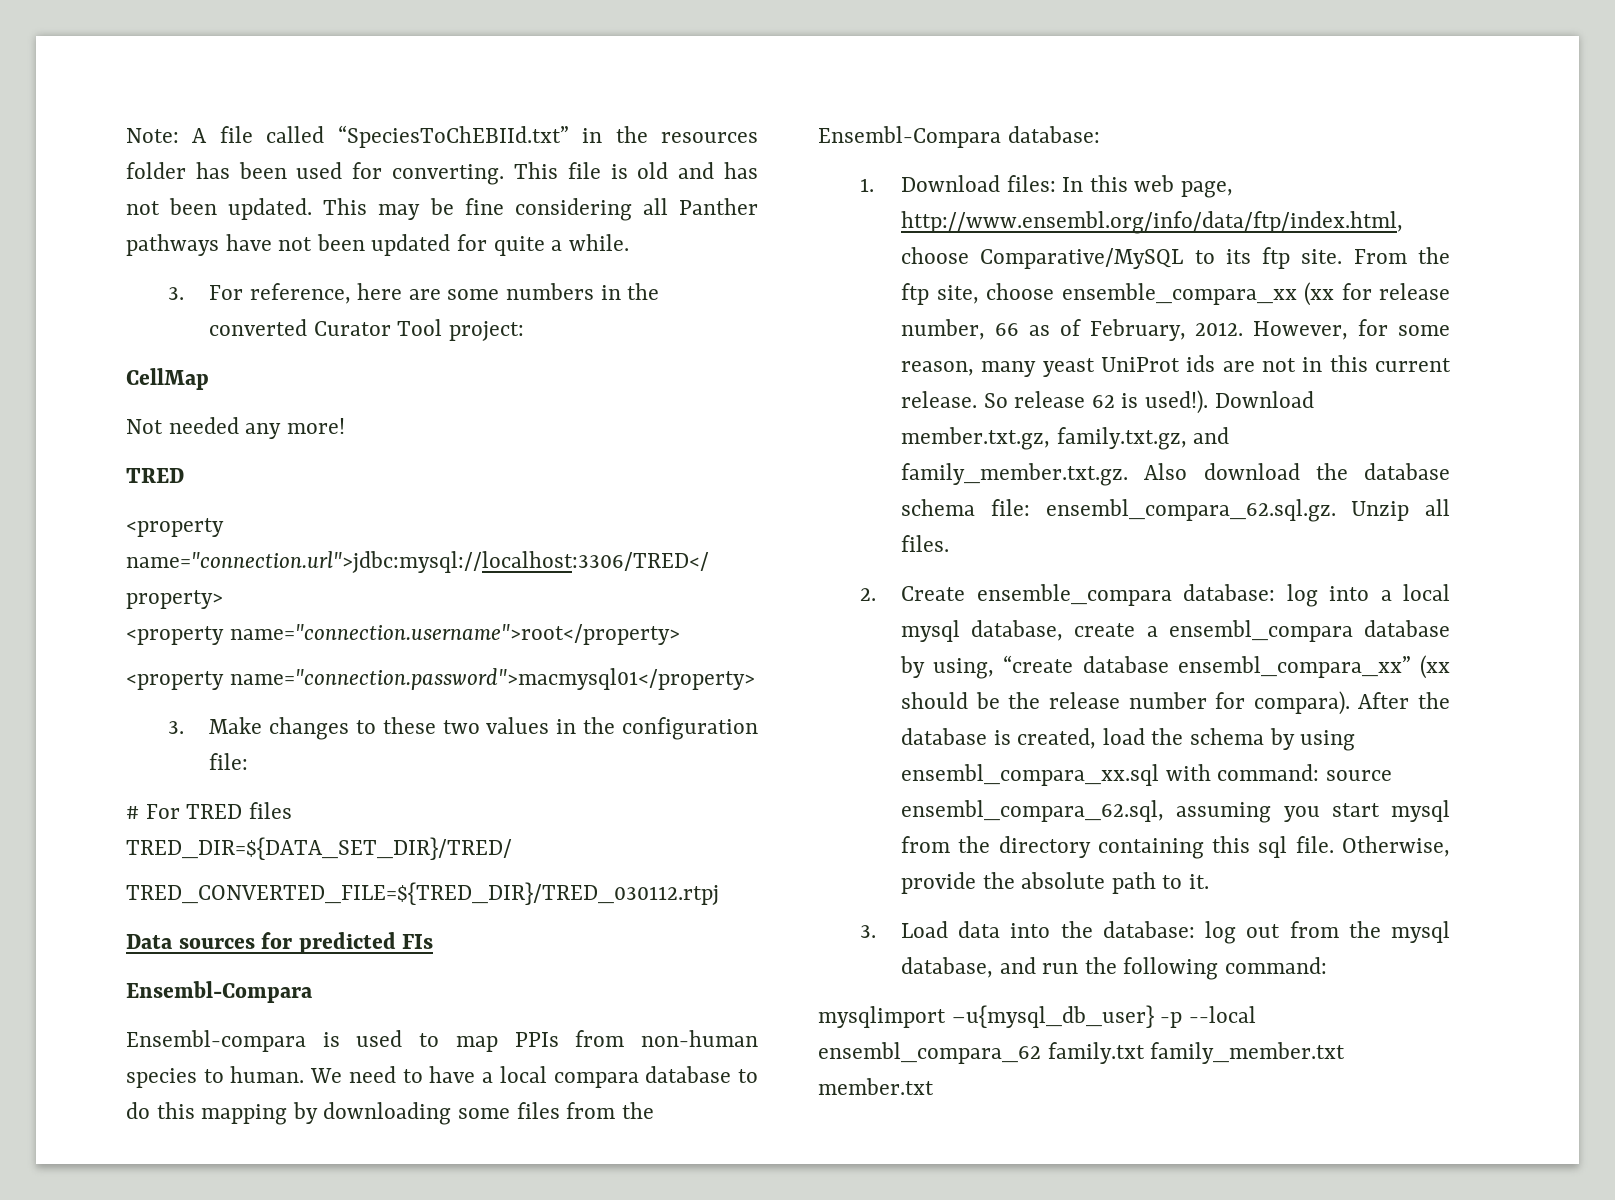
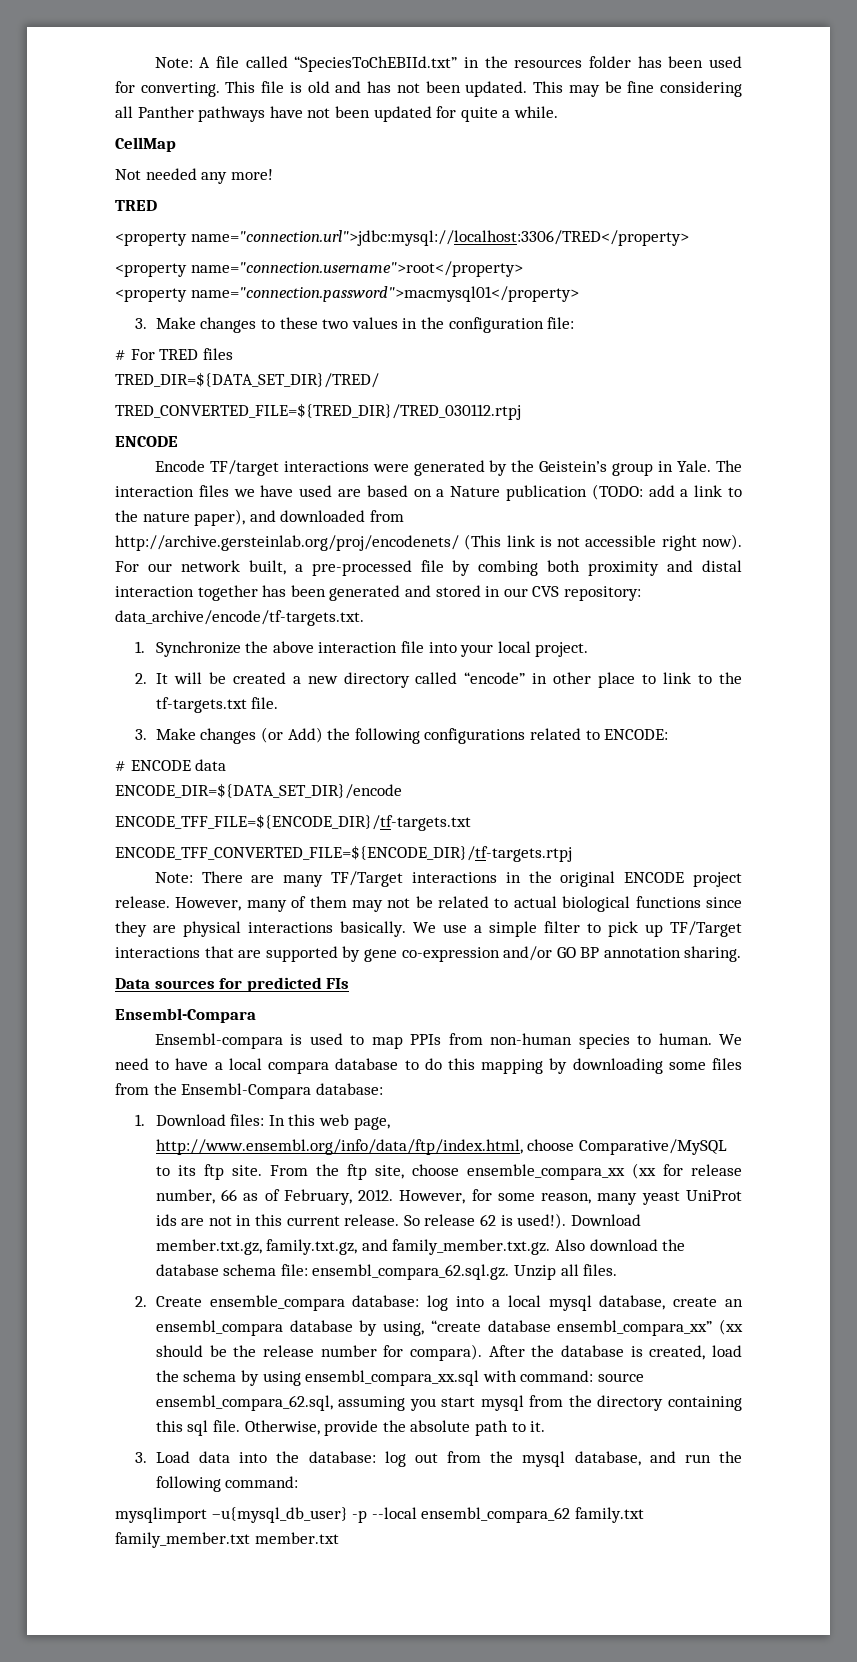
[167,283,660,304] [209,319,524,341] // 3. For reference, here are some numbers in the converted Curator Tool project: -> (558, 112) none
(719, 893) none -> [115,436,178,447] [154,460,743,476] [115,484,742,501] [115,509,404,526] [115,534,742,551] [115,560,742,576] [115,585,641,601] [115,610,364,626] [135,641,589,657] [135,672,743,688] [155,697,279,713] [135,727,669,744] [115,759,227,771] [115,783,402,799] [115,814,471,831] [115,845,572,862] [154,871,743,887] [115,896,742,912] [115,921,742,937] [115,946,742,962] // ENCODE // Encode TF/target interactions were generated by the Geistein’s group in Yale. The interaction files we have used are based on a Nature publication (TODO: add a link to the nature paper), and downloaded from http://archive.gersteinlab.org/proj/encodenets/ (This link is not accessible right now). For our network built, a pre-processed file by combing both proximity and distal interaction together has been generated and stored in our CVS repository: data_archive/encode/tf-targets.txt. // 1. Synchronize the above interaction file into your local project. // 2. It will be created a new directory called “encode” in other place to link to the tf-targets.txt file. // 3. Make changes (or Add) the following configurations related to ENCODE: // # ENCODE data // ENCODE_DIR=${DATA_SET_DIR}/encode // ENCODE_TFF_FILE=${ENCODE_DIR}/tf-targets.txt // ENCODE_TFF_CONVERTED_FILE=${ENCODE_DIR}/tf-targets.rtpj // Note: There are many TF/Target interactions in the original ENCODE project release. However, many of them may not be related to actual biological functions since they are physical interactions basically. We use a simple filter to pick up TF/Target interactions that are supported by gene co-expression and/or GO BP annotation sharing.
[1146,626,1158,637] a -> [725,1299,743,1307] an

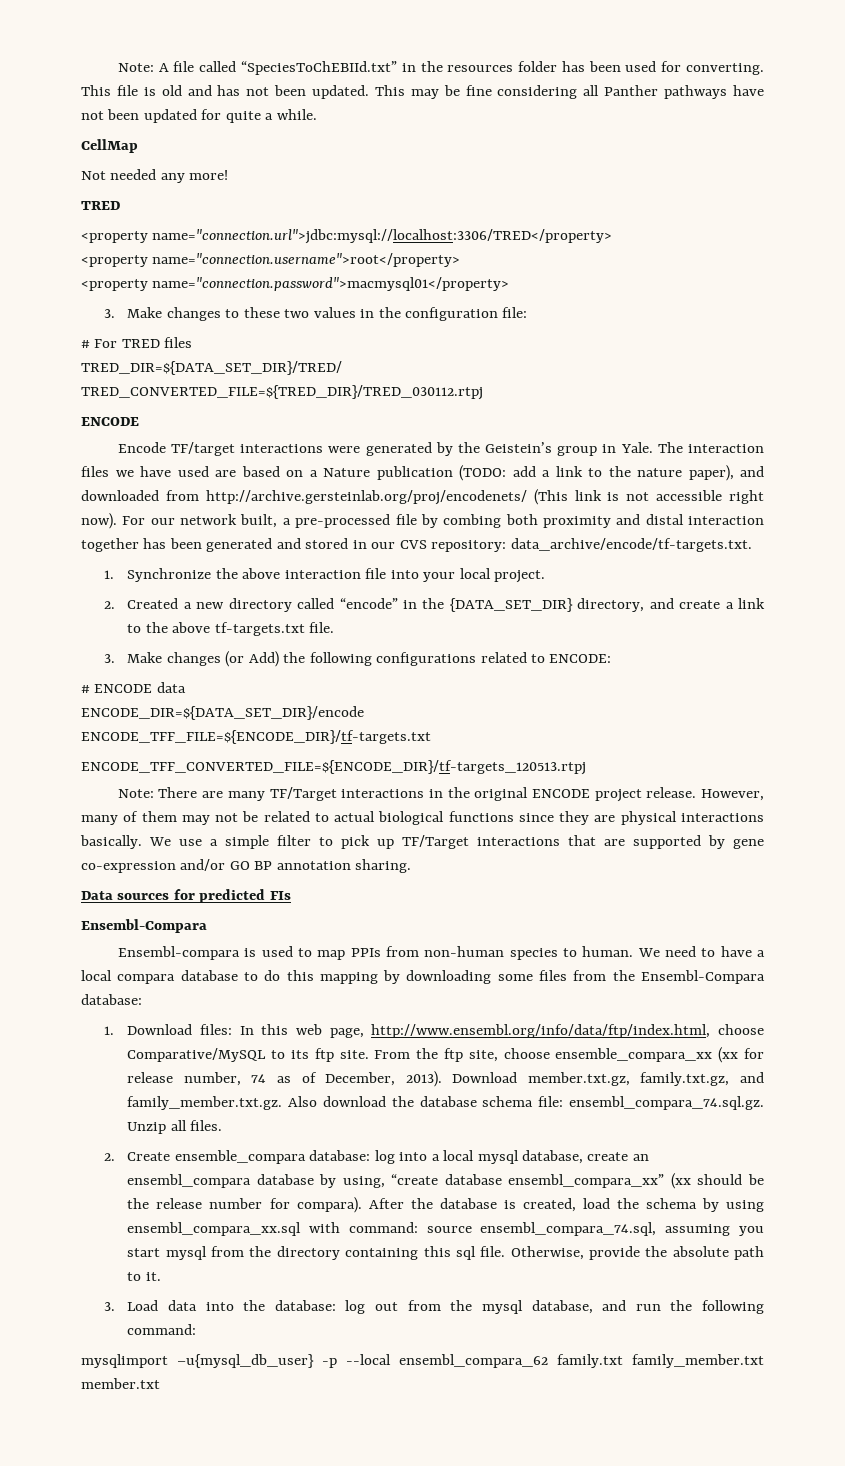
[155,672,286,684] It will be created -> [127,598,179,609] Created
[553,672,743,688] other place to link to the -> [422,598,766,612] [127,622,211,633] the {DATA_SET_DIR} directory, and create a link to the above
[115,845,572,862] ENCODE_TFF_CONVERTED_FILE=${ENCODE_DIR}/tf-targets.rtpj -> [81,760,586,775] ENCODE_TFF_CONVERTED_FILE=${ENCODE_DIR}/tf-targets_120513.rtpj
[220,1189,237,1201] 66 -> [251,1074,267,1083] 74
[283,1189,742,1205] [155,1213,567,1229] February, 2012. However, for some reason, many yeast UniProt ids are not in this current release. So release 62 is used!). -> [325,1071,442,1087] December, 2013).
[312,1264,510,1280] ensembl_compara_62.sql.gz. -> [569,1096,764,1110] ensembl_compara_74.sql.gz.
[155,1395,333,1411] ensembl_compara_62.sql, -> [480,1222,657,1236] ensembl_compara_74.sql,

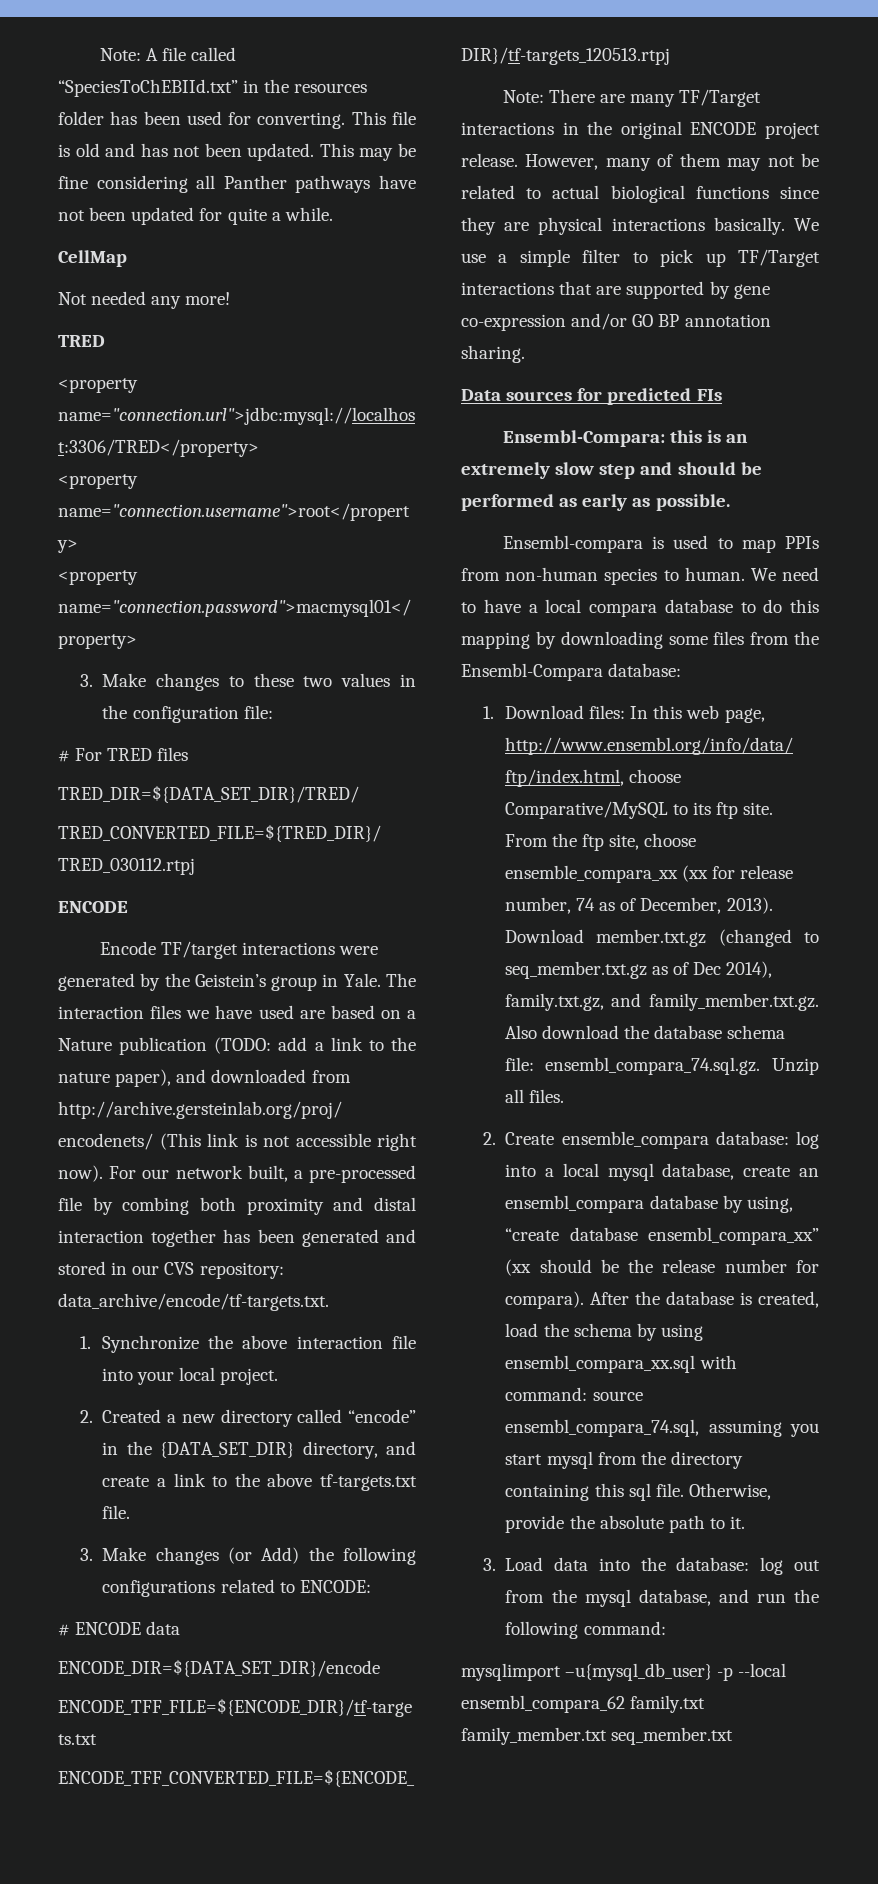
[81,919,207,933] Ensembl-Compara -> [502,430,749,447] [461,462,762,479] [461,494,730,511] Ensembl-Compara: this is an extremely slow step and should be performed as early as possible.
[527,1072,630,1086] member.txt.gz, -> [596,929,819,947] [504,961,773,979] member.txt.gz (changed to seq_member.txt.gz as of Dec 2014),
[81,1378,160,1389] member.txt -> [611,1727,734,1745] seq_member.txt

